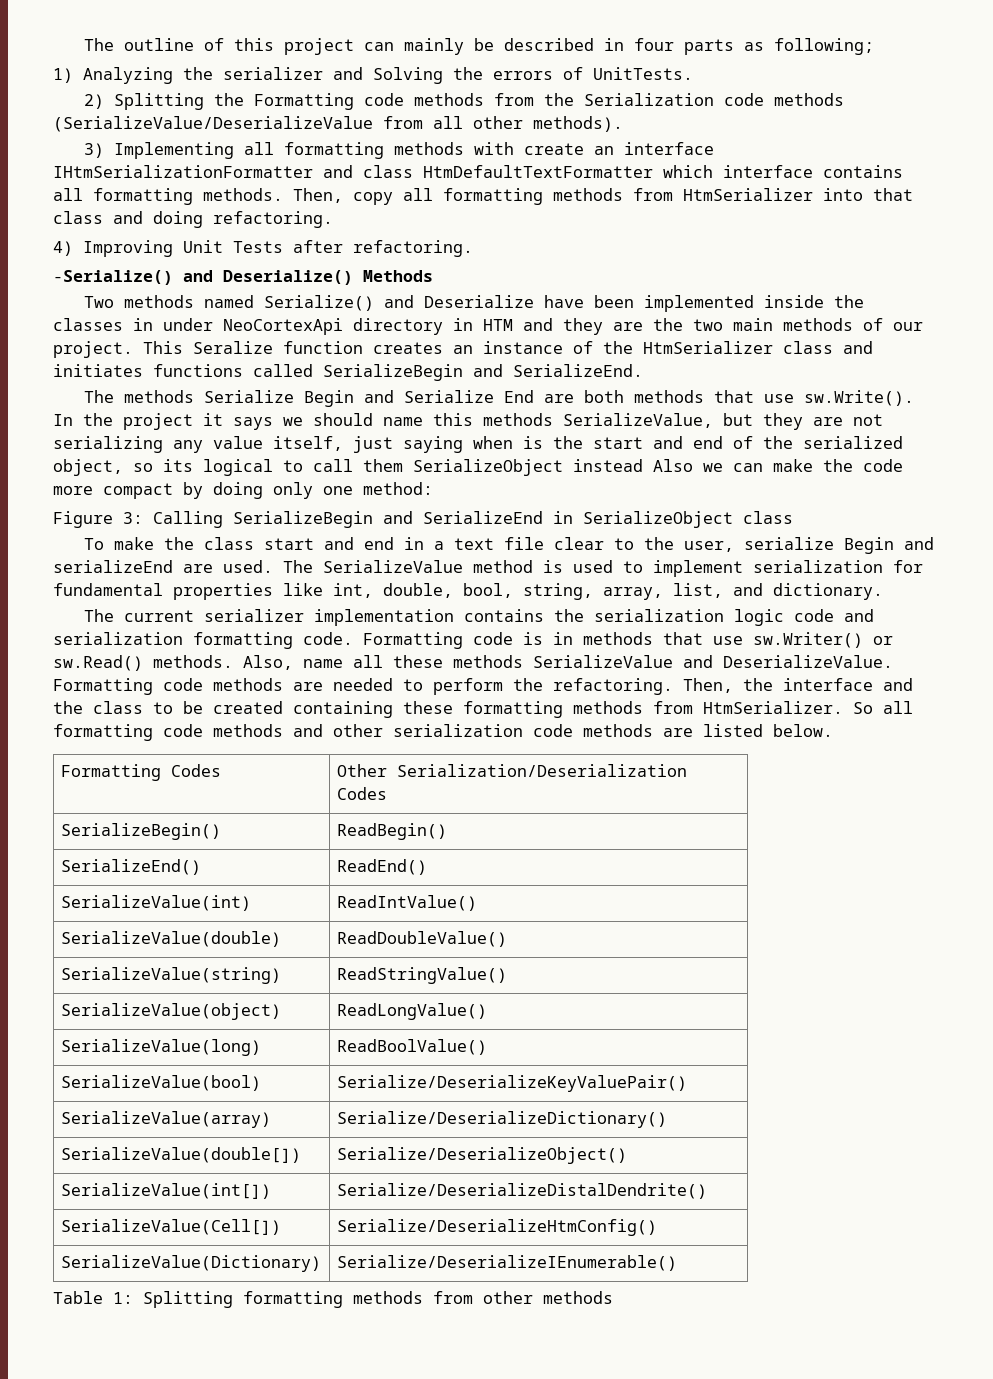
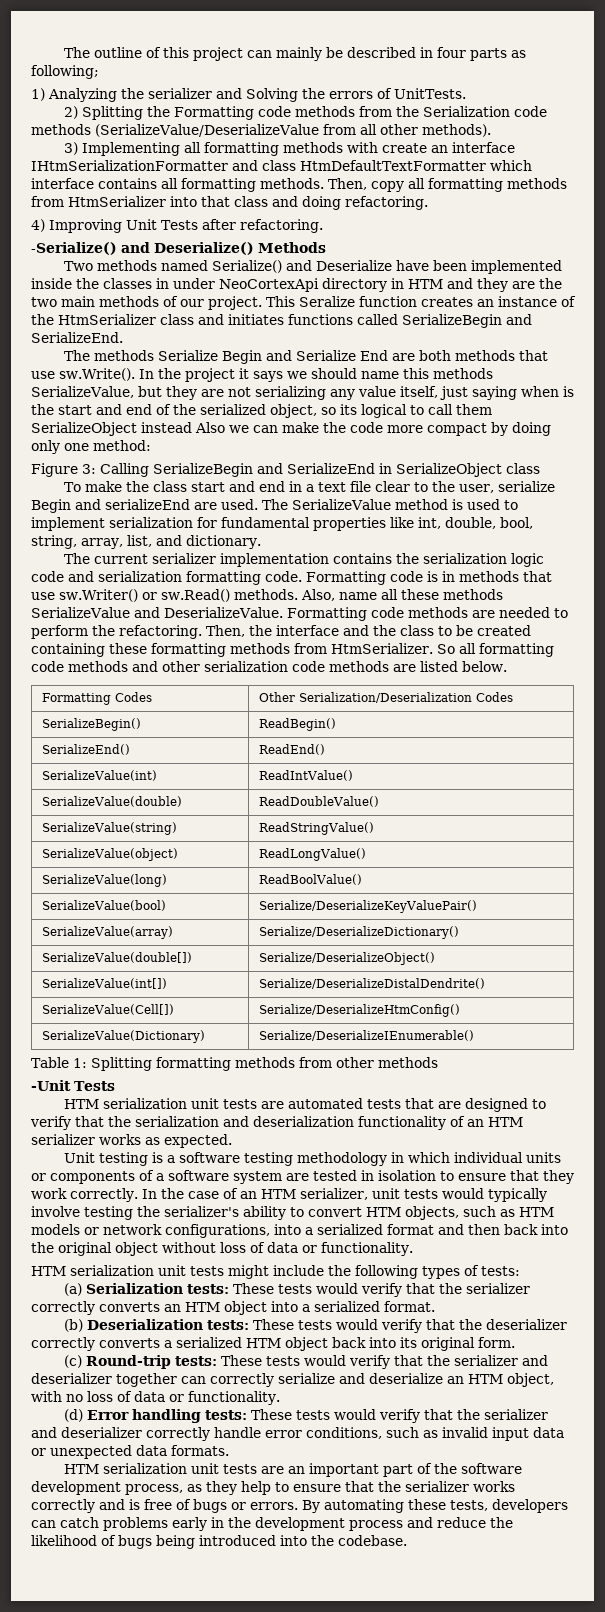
(613, 1297) none -> [31,1080,115,1091] [64,1098,547,1112] [30,1116,523,1130] [31,1134,232,1148] [64,1152,562,1166] [31,1170,574,1184] [31,1188,547,1202] [31,1206,554,1220] [31,1224,568,1238] [31,1242,413,1256] [31,1265,520,1279] [64,1283,531,1297] [31,1301,435,1315] [64,1319,568,1333] [31,1337,515,1351] [64,1355,549,1369] [31,1373,554,1387] [31,1391,280,1405] [64,1409,549,1423] [31,1427,564,1441] [31,1445,229,1459] [64,1463,523,1477] [31,1481,515,1495] [31,1499,568,1513] [31,1517,513,1531] [31,1535,407,1549] // -Unit Tests // HTM serialization unit tests are automated tests that are designed to verify that the serialization and deserialization functionality of an HTM serializer works as expected. // Unit testing is a software testing methodology in which individual units or components of a software system are tested in isolation to ensure that they work correctly. In the case of an HTM serializer, unit tests would typically involve testing the serializer's ability to convert HTM objects, such as HTM models or network configurations, into a serialized format and then back into the original object without loss of data or functionality. // HTM serialization unit tests might include the following types of tests: // (a) Serialization tests: These tests would verify that the serializer correctly converts an HTM object into a serialized format. // (b) Deserialization tests: These tests would verify that the deserializer correctly converts a serialized HTM object back into its original form. // (c) Round-trip tests: These tests would verify that the serializer and deserializer together can correctly serialize and deserialize an HTM object, with no loss of data or functionality. // (d) Error handling tests: These tests would verify that the serializer and deserializer correctly handle error conditions, such as invalid input data or unexpected data formats. // HTM serialization unit tests are an important part of the software development process, as they help to ensure that the serializer works correctly and is free of bugs or errors. By automating these tests, developers can catch problems early in the development process and reduce the likelihood of bugs being introduced into the codebase.

